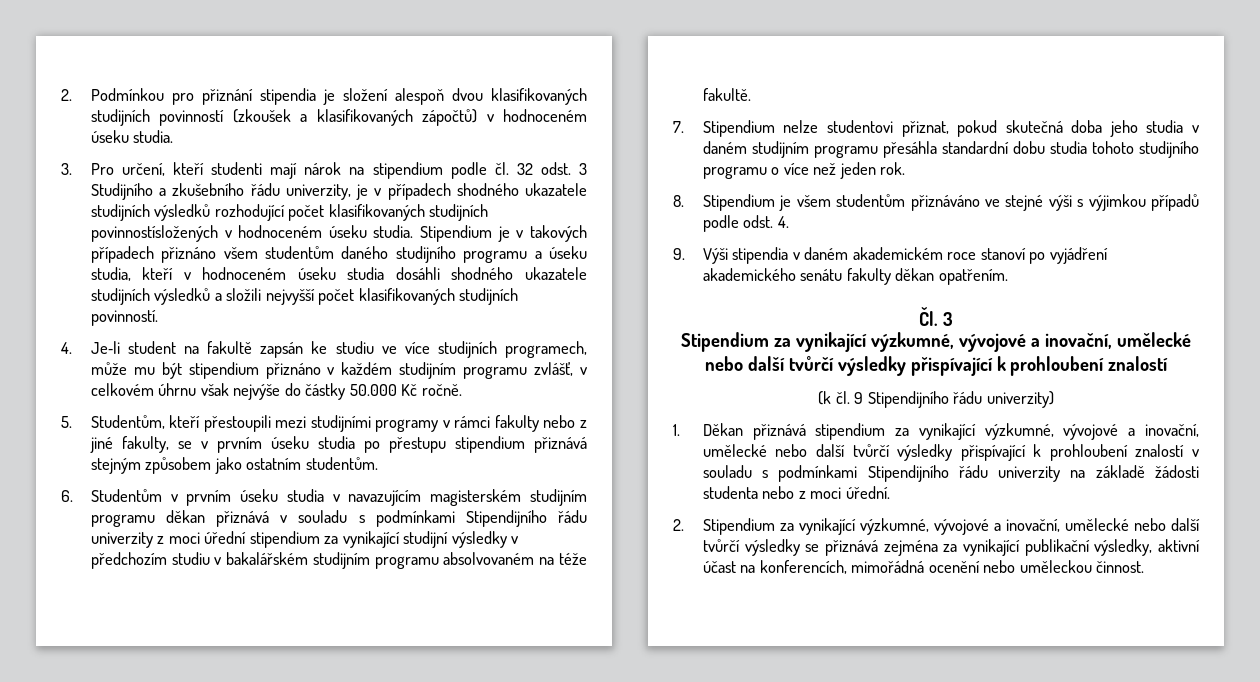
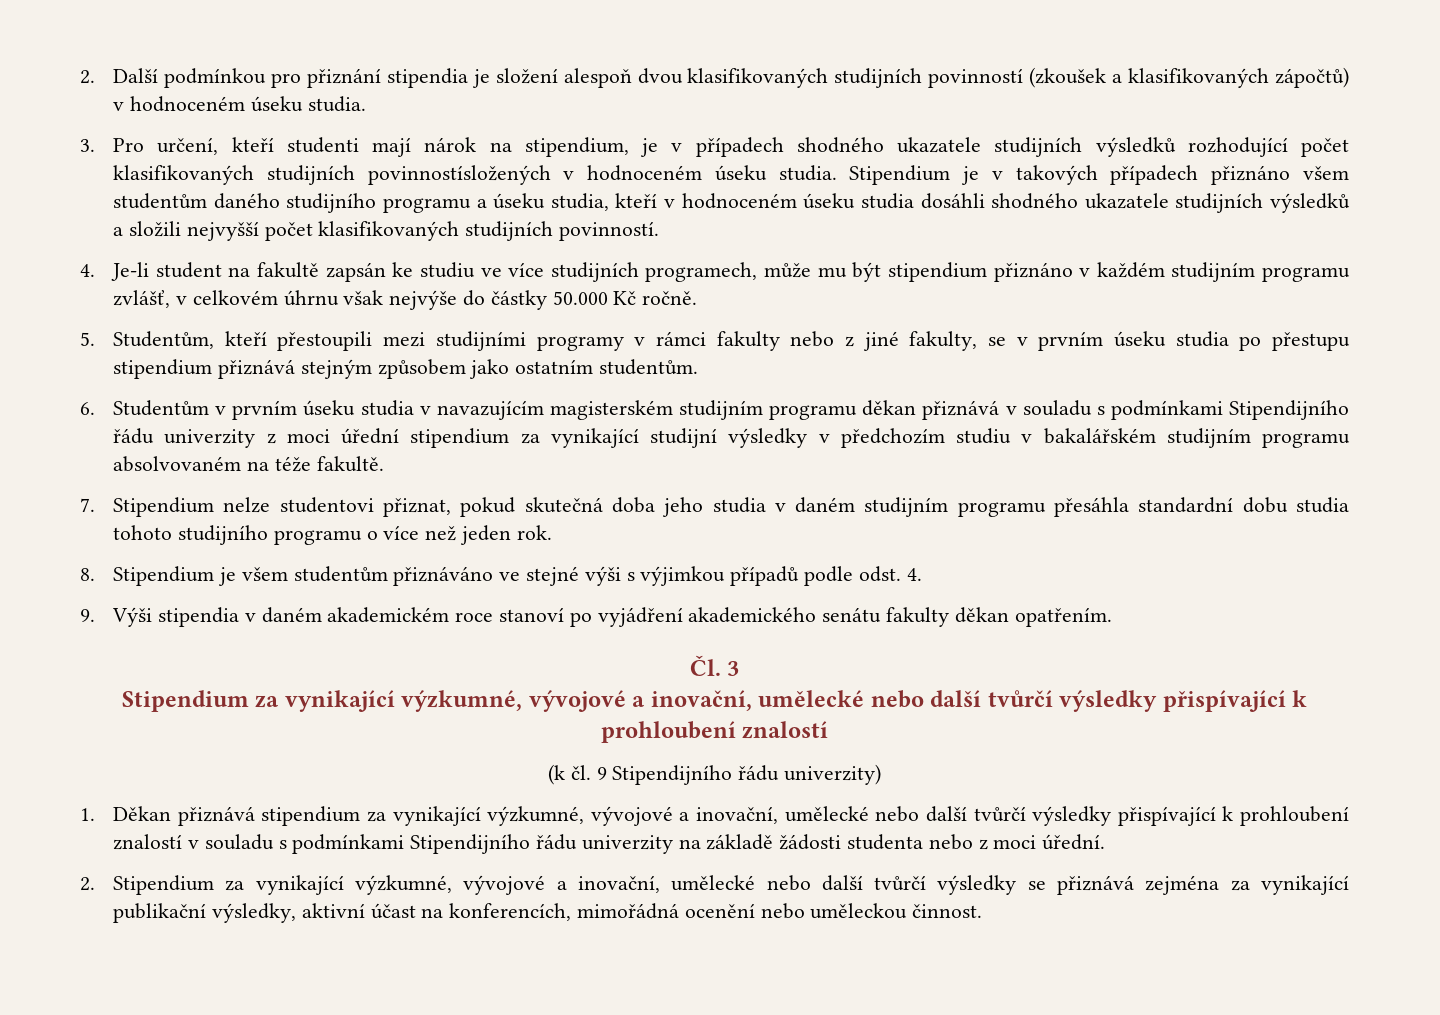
[61,88,164,101] 2. Podmínkou -> [80,68,267,88] 2. Další podmínkou
[372,162,587,179] [90,183,351,200] stipendium podle čl. 32 odst. 3 Studijního a zkušebního řádu univerzity, -> [524,137,629,157] stipendium,

